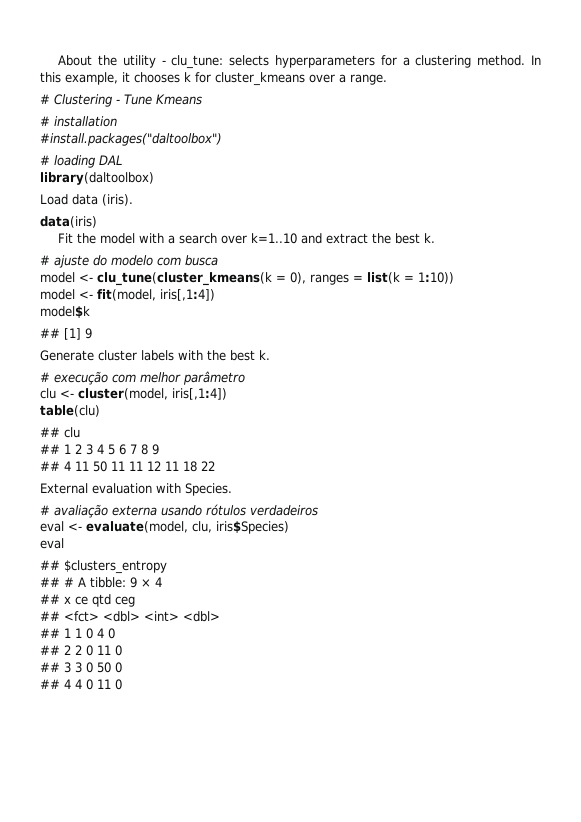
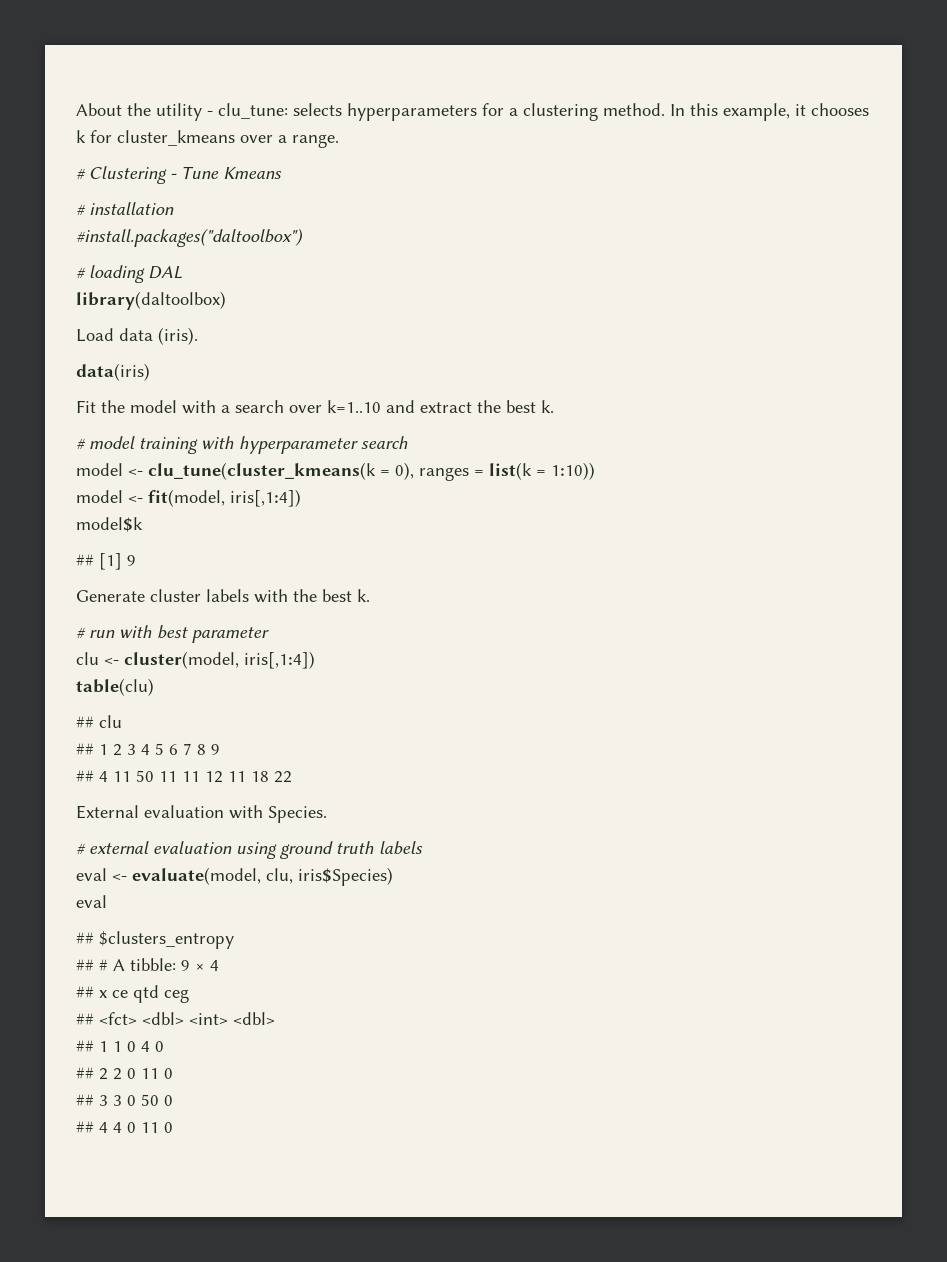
[54,255,218,268] ajuste do modelo com busca -> [89,436,408,454] model training with hyperparameter search
[54,371,245,385] execução com melhor parâmetro -> [89,625,269,643] run with best parameter
[54,504,318,518] avaliação externa usando rótulos verdadeiros -> [89,841,423,859] external evaluation using ground truth labels

